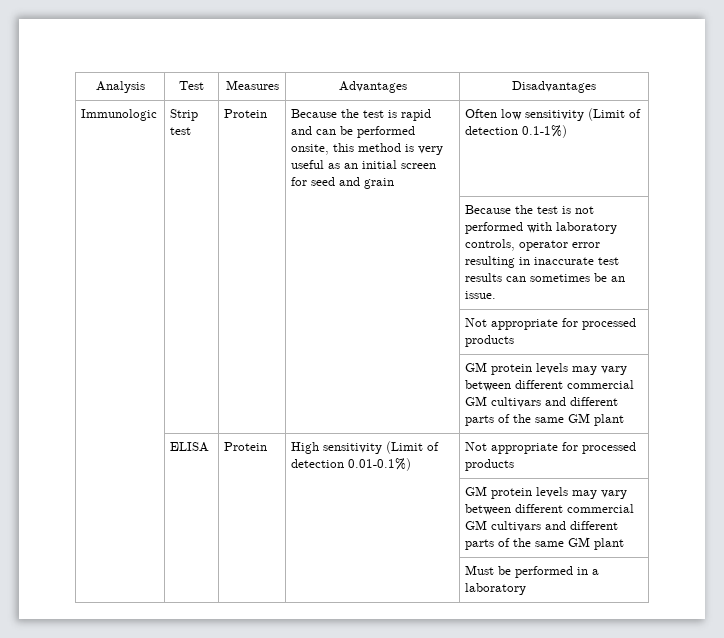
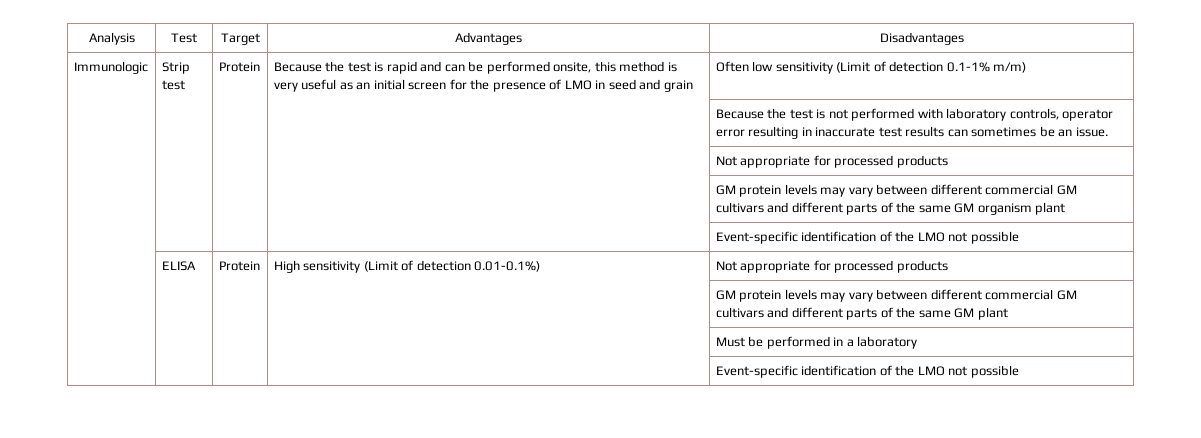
[225,80,279,90] Measures -> [220,33,260,45] Target
(308, 181) none -> [470,79,606,92] the presence of LMO in
[522,125,568,138] 0.1-1%) -> [946,62,1027,73] 0.1-1% m/m)
[594,414,625,426] plant -> [977,202,1066,215] [715,231,1019,244] organism plant // | | | | Event-specific identification of the LMO not possible
(527, 589) none -> [715,365,1019,378] // | | | | Event-specific identification of the LMO not possible

